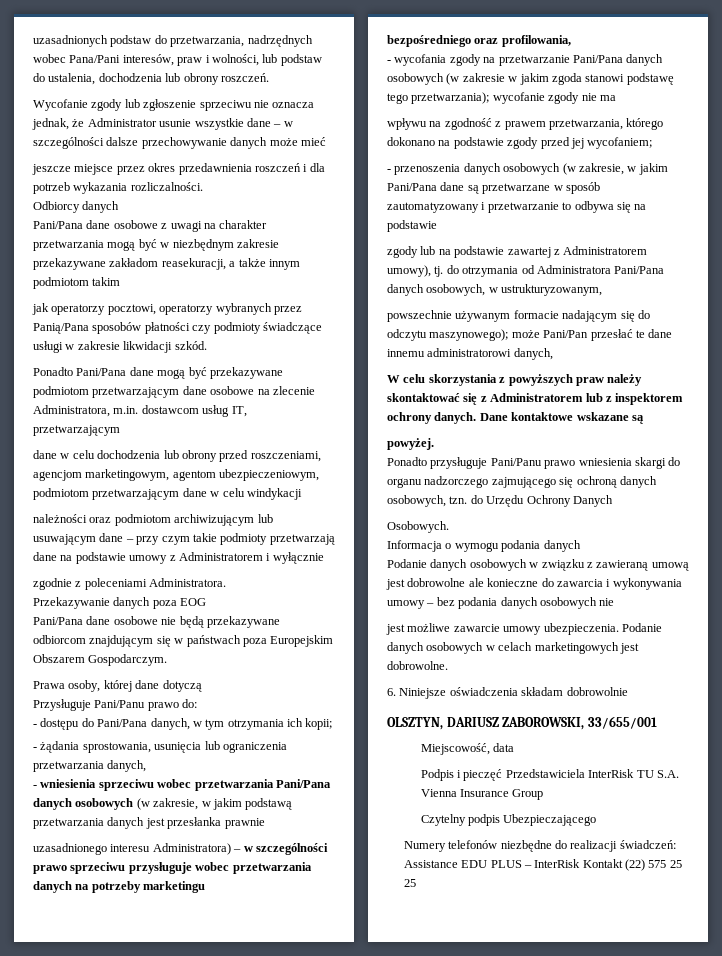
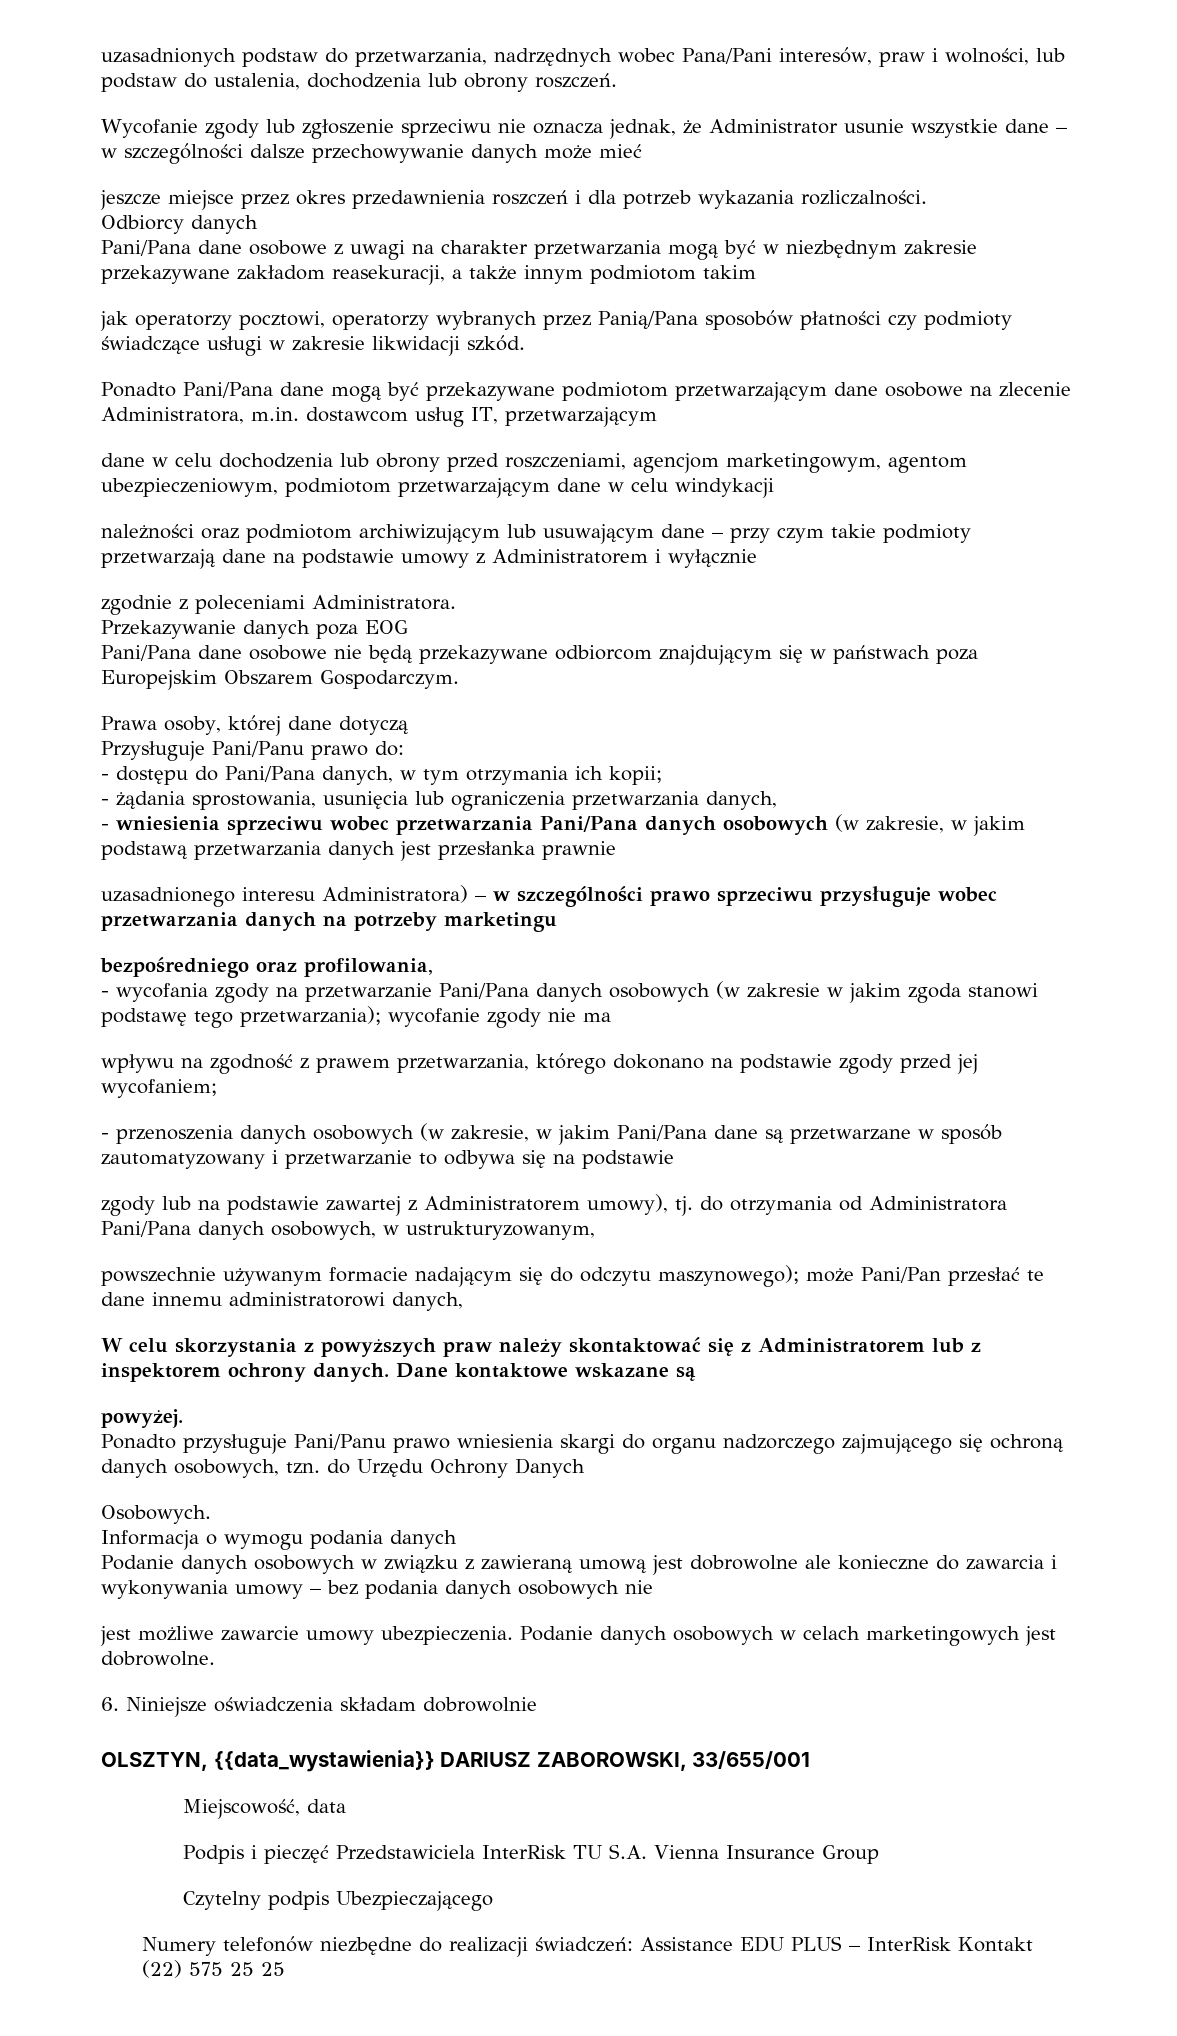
(443, 723) none -> [213,1750,435,1772] {{data_wystawienia}}

